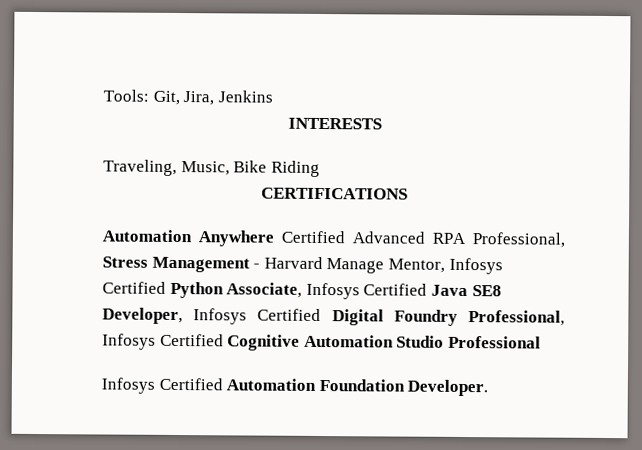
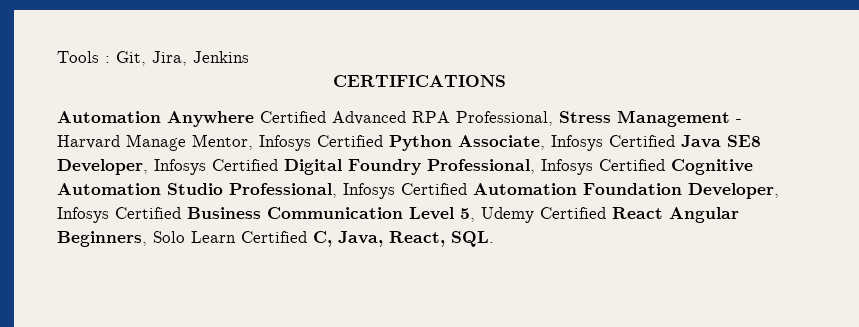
[103,89,149,102] Tools: -> [57,51,110,63] Tools :
[287,117,382,130] [103,159,320,177] // INTERESTS // Traveling, Music, Bike Riding -> (249, 57) none
[447,335,541,349] Professional // -> [229,183,337,198] Professional,
[407,379,489,397] Developer. -> [688,183,779,199] [57,207,739,223] [57,231,494,247] Developer, Infosys Certified Business Communication Level 5, Udemy Certified React Angular Beginners, Solo Learn Certified C, Java, React, SQL.

